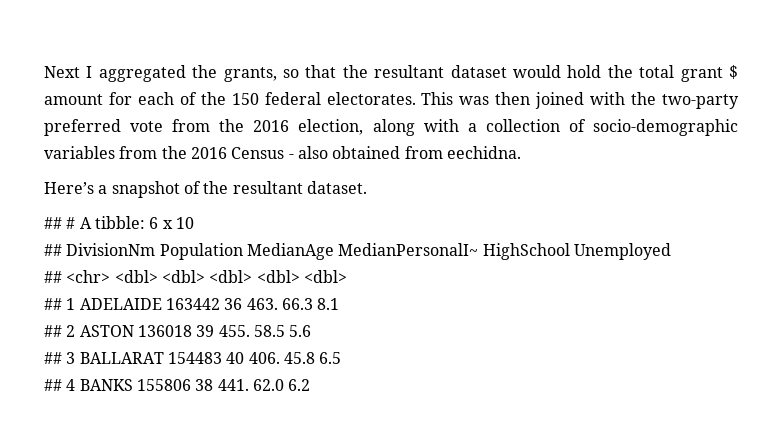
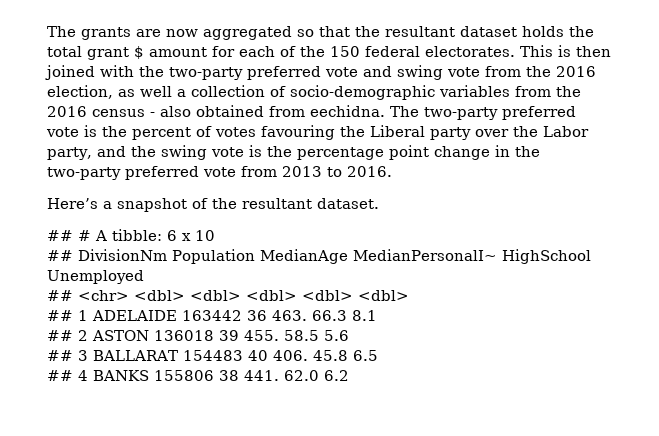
[44,65,277,82] Next I aggregated the grants, -> [47,26,292,40] The grants are now aggregated
[513,65,602,78] would hold -> [522,26,564,37] holds
[459,96,490,105] was -> [558,45,571,57] is
(164, 126) none -> [363,65,480,80] and swing vote
[372,119,459,136] along with -> [118,86,172,97] as well
[231,147,285,159] Census -> [92,109,145,117] census
(521, 152) none -> [390,106,576,120] [46,125,589,140] [47,145,540,160] [47,166,392,180] The two-party preferred vote is the percent of votes favouring the Liberal party over the Labor party, and the swing vote is the percentage point change in the two-party preferred vote from 2013 to 2016.

